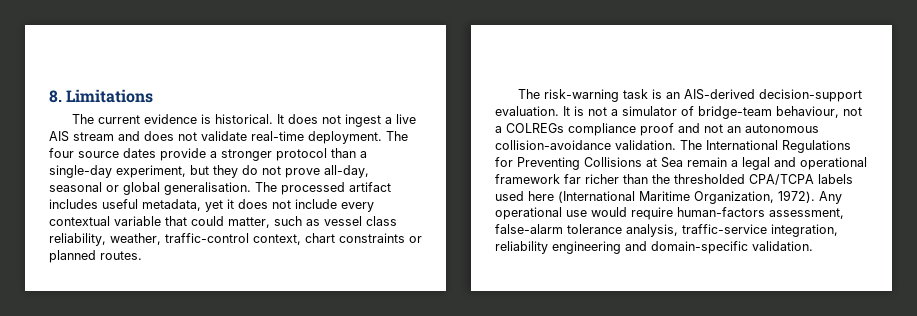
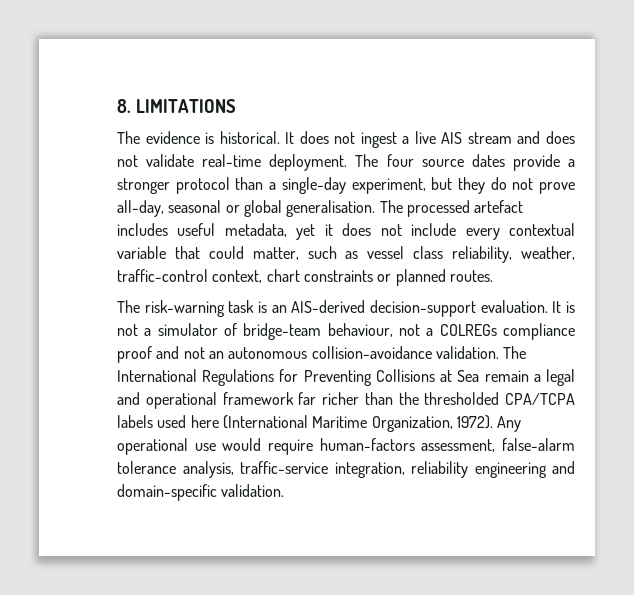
[66,89,154,103] [71,114,140,124] Limitations // The current -> [135,99,236,113] [117,131,140,144] LIMITATIONS // The
[349,182,391,192] artifact -> [474,200,524,213] artefact

